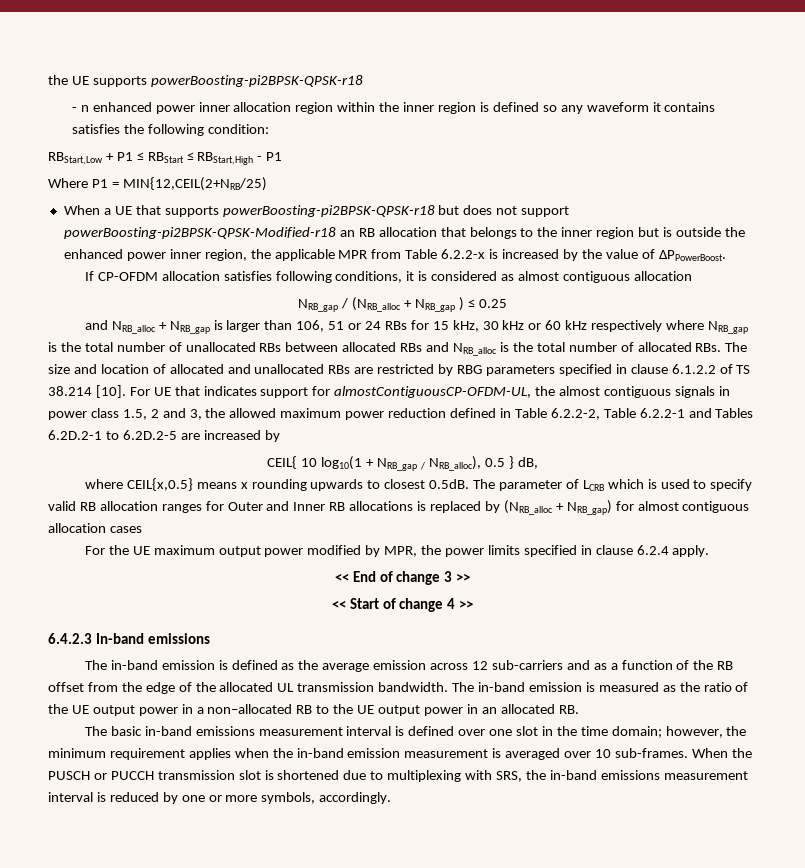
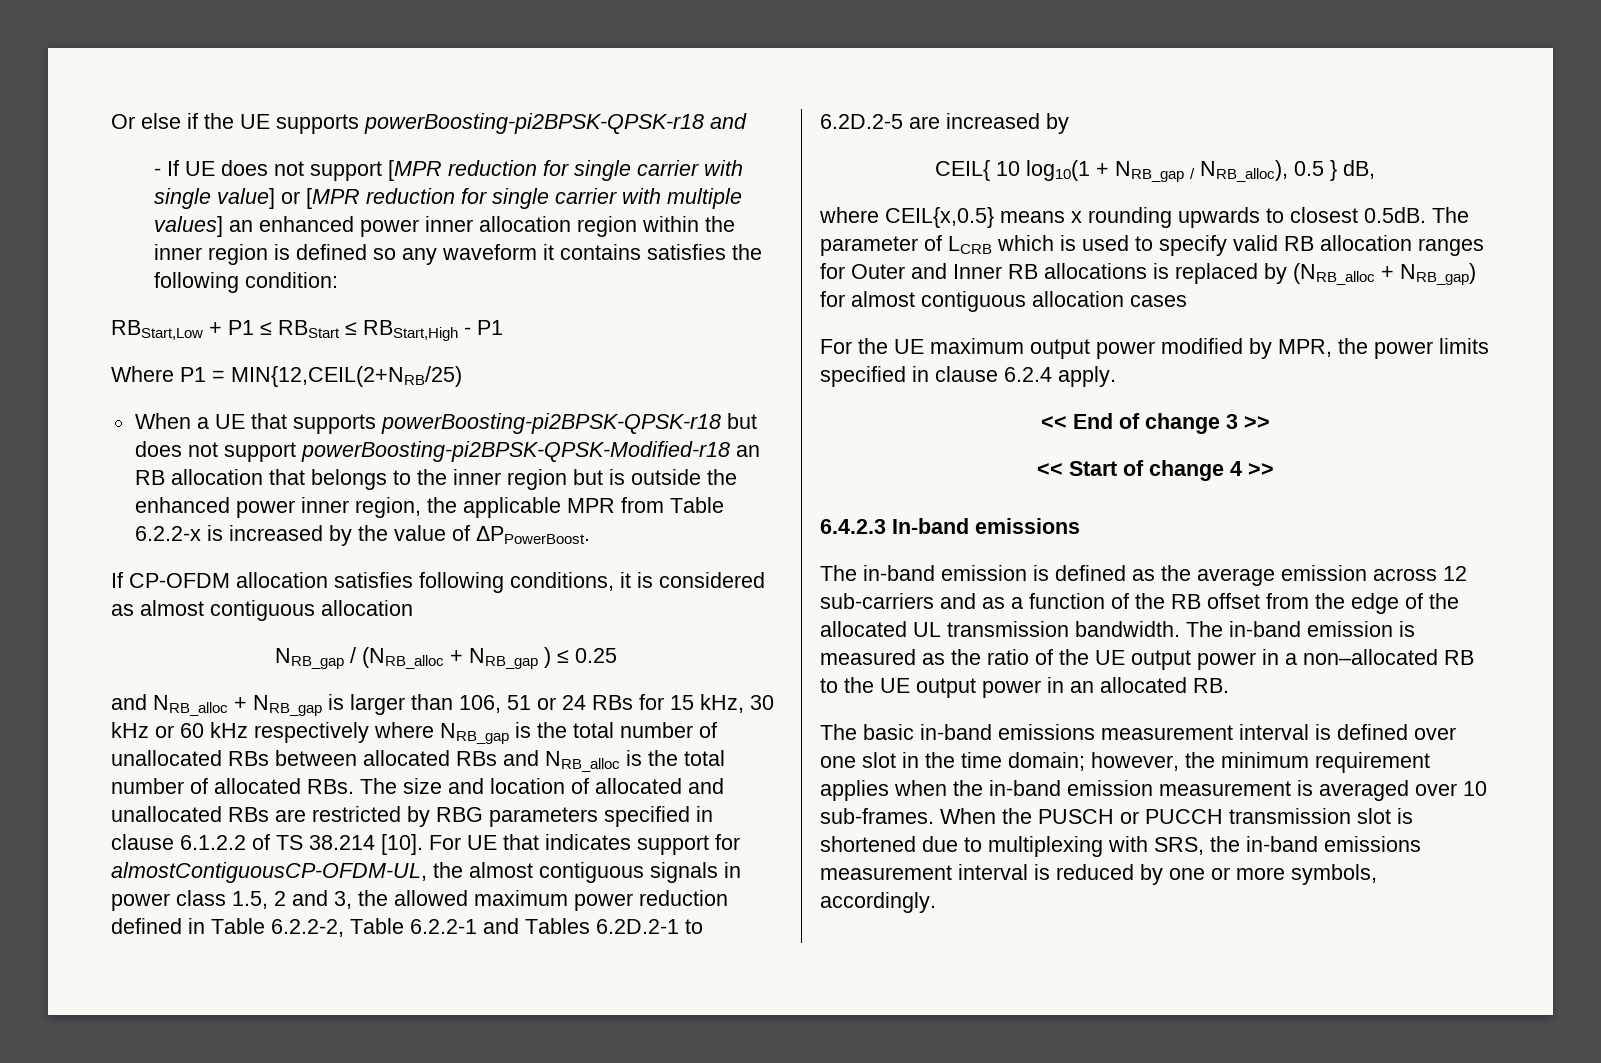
(48, 80) none -> [111,113,198,129] Or else if
[71,105,89,112] // - n -> [710,113,747,129] [153,160,743,181] [153,188,742,209] [153,216,253,237] and // - If UE does not support [MPR reduction for single carrier with single value] or [MPR reduction for single carrier with multiple values] an

